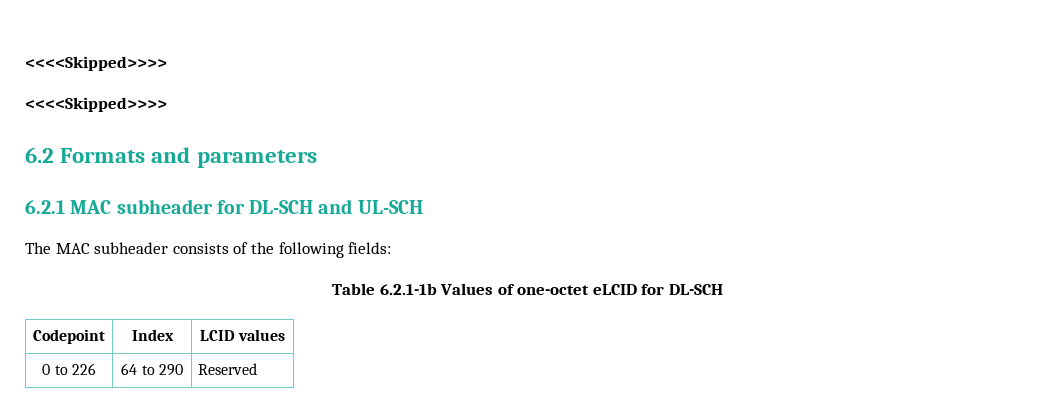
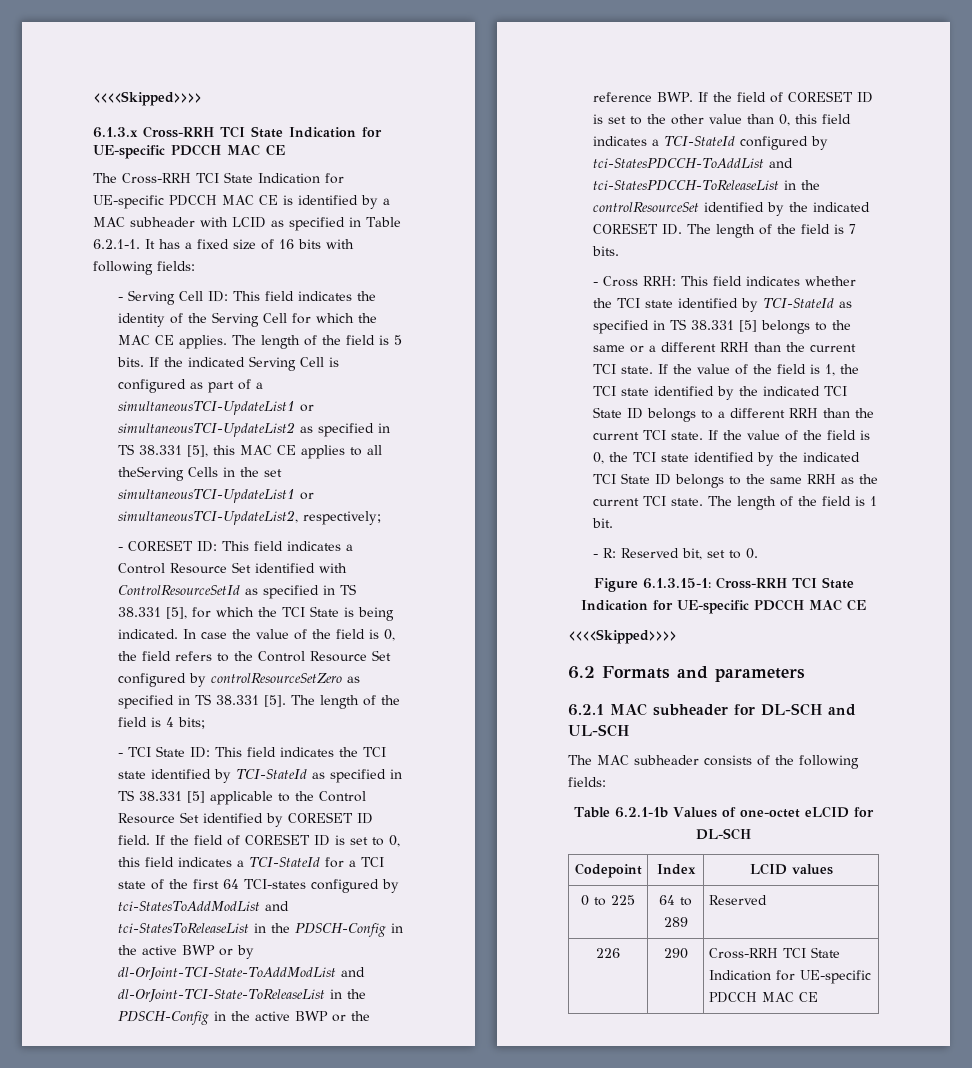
[25,56,167,71] <<<<Skipped>>>> -> [93,91,202,106] [93,126,382,138] [93,144,285,159] [93,172,344,184] [93,195,390,209] [93,217,401,231] [93,239,354,250] [93,261,195,275] [118,290,377,305] [118,312,378,327] [118,335,403,349] [117,356,340,371] [118,379,264,393] [118,401,315,415] [118,422,391,437] [118,444,383,459] [118,466,283,481] [118,489,315,503] [118,510,382,525] [118,540,354,552] [118,562,348,574] [118,584,357,599] [118,606,395,621] [118,629,396,641] [118,650,392,662] [118,673,361,687] [118,694,401,709] [118,717,206,729] [118,746,387,758] [118,769,403,783] [118,790,367,805] [118,812,374,827] [118,834,401,847] [118,857,385,868] [118,879,400,893] [118,901,290,911] [118,923,404,937] [118,945,255,959] [118,967,366,980] [118,989,367,1002] [118,1011,371,1025] [593,91,874,103] [593,114,852,126] [593,136,829,150] [593,158,794,169] [593,180,821,191] [593,202,871,216] [593,223,857,238] [592,246,620,256] [593,276,857,287] [593,298,853,312] [593,319,852,334] [593,342,857,353] [593,364,860,376] [593,386,848,400] [593,407,875,422] [593,430,871,441] [593,452,861,466] [593,473,879,488] [593,496,878,510] [592,518,614,528] [593,548,759,560] [593,577,854,592] [581,599,866,614] <<<<Skipped>>>> // 6.1.3.x Cross-RRH TCI State Indication for UE-specific PDCCH MAC CE // The Cross-RRH TCI State Indication for UE-specific PDCCH MAC CE is identified by a MAC subheader with LCID as specified in Table 6.2.1-1. It has a fixed size of 16 bits with following fields: // - Serving Cell ID: This field indicates the identity of the Serving Cell for which the MAC CE applies. The length of the field is 5 bits. If the indicated Serving Cell is configured as part of a simultaneousTCI-UpdateList1 or simultaneousTCI-UpdateList2 as specified in TS 38.331 [5], this MAC CE applies to all theServing Cells in the set simultaneousTCI-UpdateList1 or simultaneousTCI-UpdateList2, respectively; // - CORESET ID: This field indicates a Control Resource Set identified with ControlResourceSetId as specified in TS 38.331 [5], for which the TCI State is being indicated. In case the value of the field is 0, the field refers to the Control Resource Set configured by controlResourceSetZero as specified in TS 38.331 [5]. The length of the field is 4 bits; // - TCI State ID: This field indicates the TCI state identified by TCI-StateId as specified in TS 38.331 [5] applicable to the Control Resource Set identified by CORESET ID field. If the field of CORESET ID is set to 0, this field indicates a TCI-StateId for a TCI state of the first 64 TCI-states configured by tci-StatesToAddModList and tci-StatesToReleaseList in the PDSCH-Config in the active BWP or by dl-OrJoint-TCI-State-ToAddModList and dl-OrJoint-TCI-State-ToReleaseList in the PDSCH-Config in the active BWP or the reference BWP. If the field of CORESET ID is set to the other value than 0, this field indicates a TCI-StateId configured by tci-StatesPDCCH-ToAddList and tci-StatesPDCCH-ToReleaseList in the controlResourceSet identified by the indicated CORESET ID. The length of the field is 7 bits. // - Cross RRH: This field indicates whether the TCI state identified by TCI-StateId as specified in TS 38.331 [5] belongs to the same or a different RRH than the current TCI state. If the value of the field is 1, the TCI state identified by the indicated TCI State ID belongs to a different RRH than the current TCI state. If the value of the field is 0, the TCI state identified by the indicated TCI State ID belongs to the same RRH as the current TCI state. The length of the field is 1 bit. // - R: Reserved bit, set to 0. // Figure 6.1.3.15-1: Cross-RRH TCI State Indication for UE-specific PDCCH MAC CE
[71,363,96,375] 226 -> [611,895,635,905] 225
[158,364,183,376] [198,363,258,375] 290 | Reserved -> [663,917,688,927] [708,895,767,905] [596,948,620,958] [663,948,688,959] [708,947,840,959] [708,970,871,984] [708,992,818,1003] 289 | Reserved // 226 | 290 | Cross-RRH TCI State Indication for UE-specific PDCCH MAC CE

